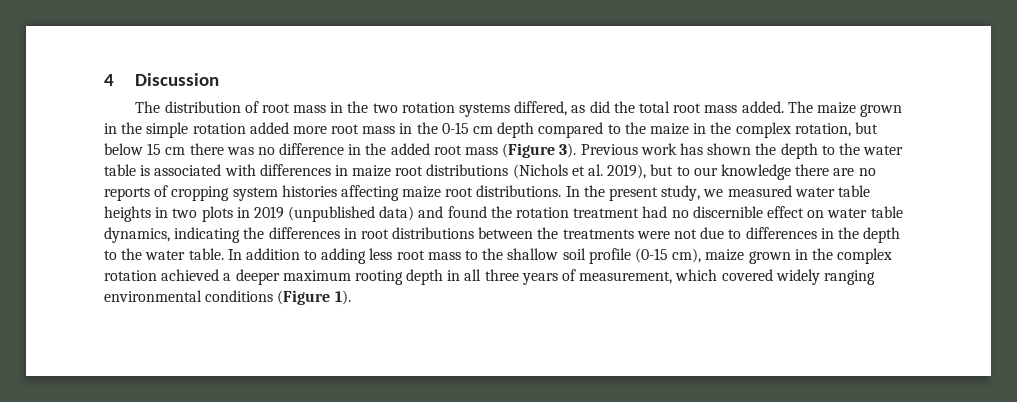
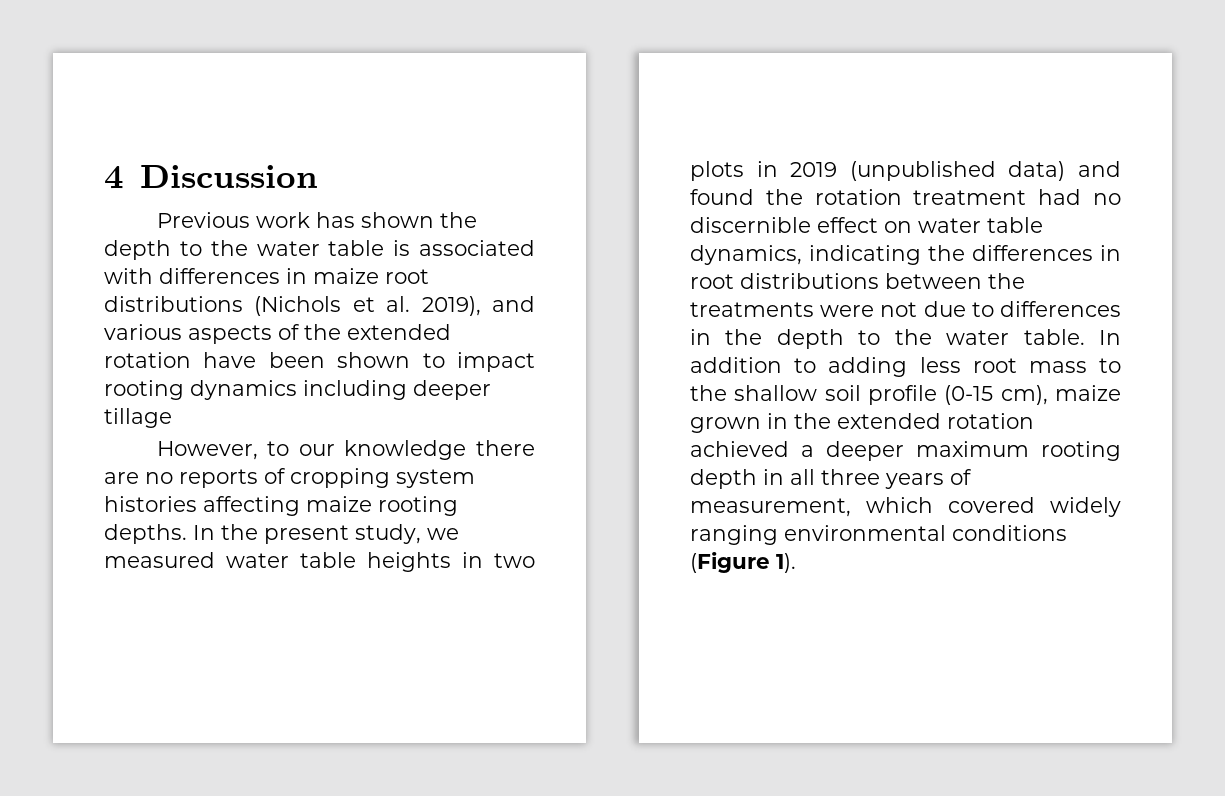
[135,101,903,117] [104,122,878,138] [104,143,577,158] The distribution of root mass in the two rotation systems differed, as did the total root mass added. The maize grown in the simple rotation added more root mass in the 0-15 cm depth compared to the maize in the complex rotation, but below 15 cm there was no difference in the added root mass (Figure 3). -> (319, 176) none
[650,164,674,176] but -> [491,296,535,312] [104,324,451,344] [104,352,535,372] [104,380,491,400] [104,408,172,428] [156,441,258,460] and various aspects of the extended rotation have been shown to impact rooting dynamics including deeper tillage // However,
[445,185,562,197] root distributions. -> [378,496,458,516] [104,524,187,544] rooting depths.
[837,248,893,264] complex -> [837,413,941,429] extended

